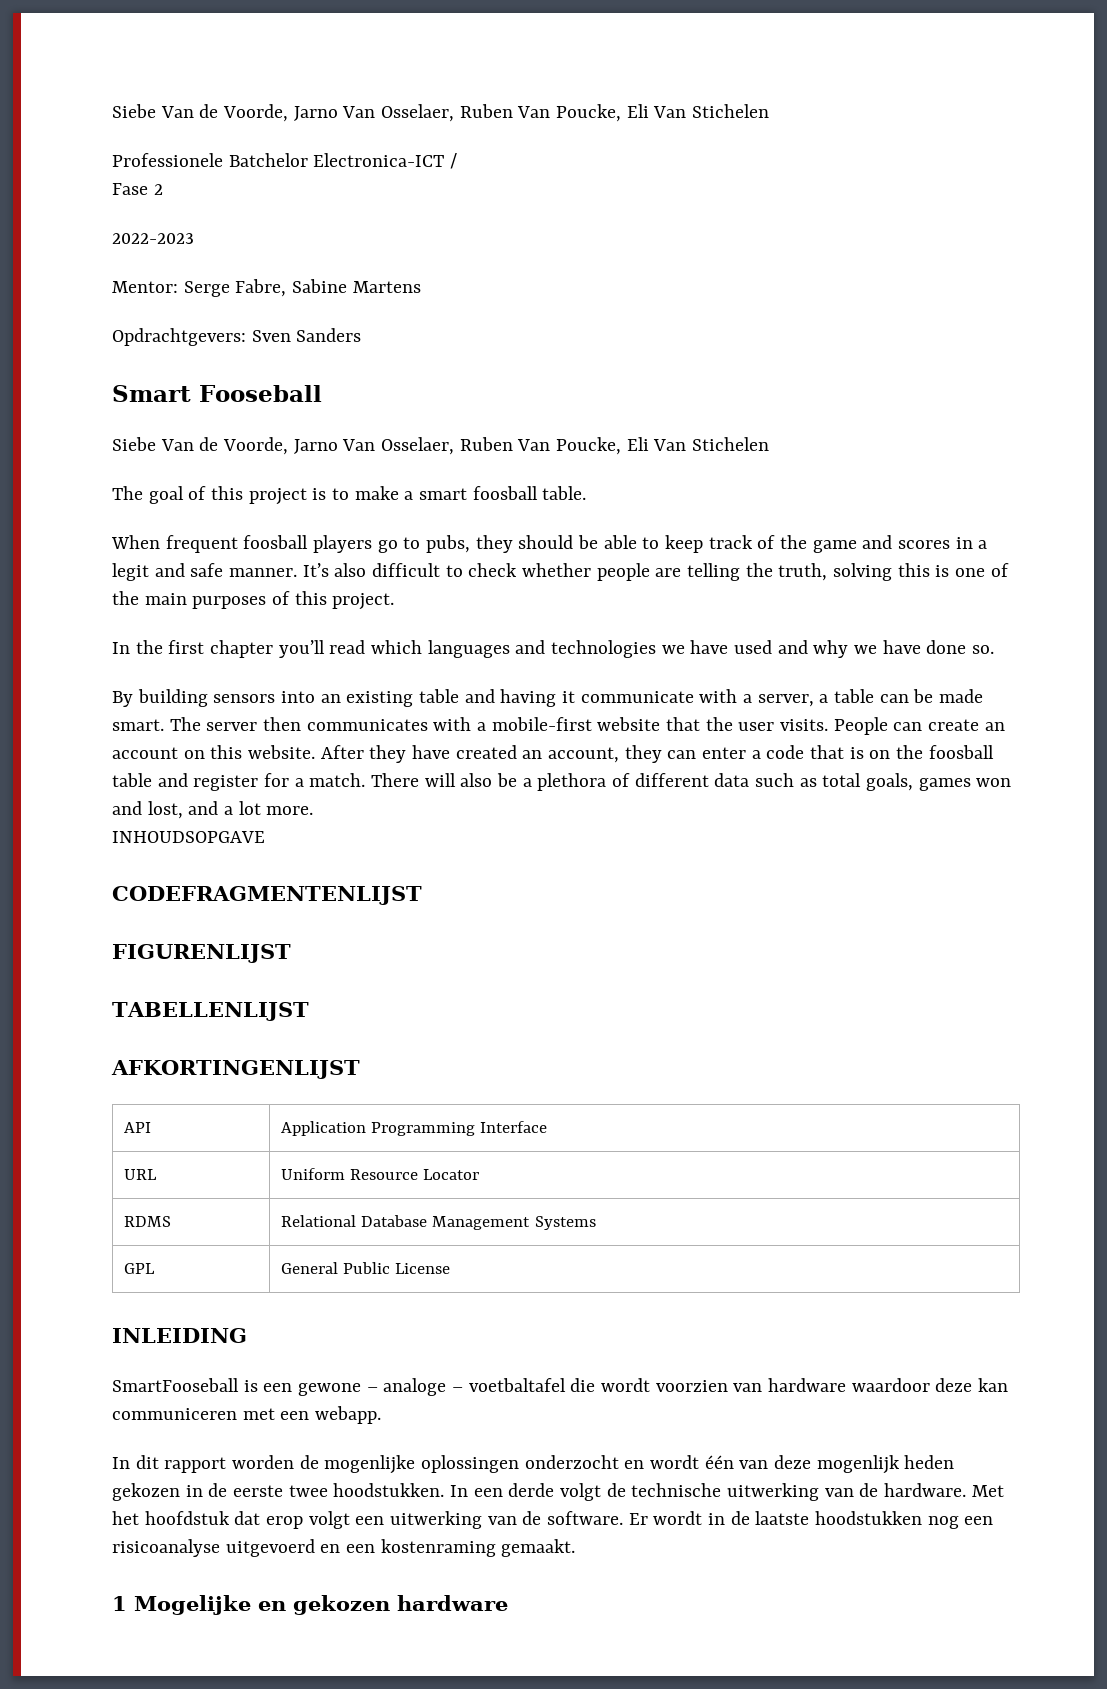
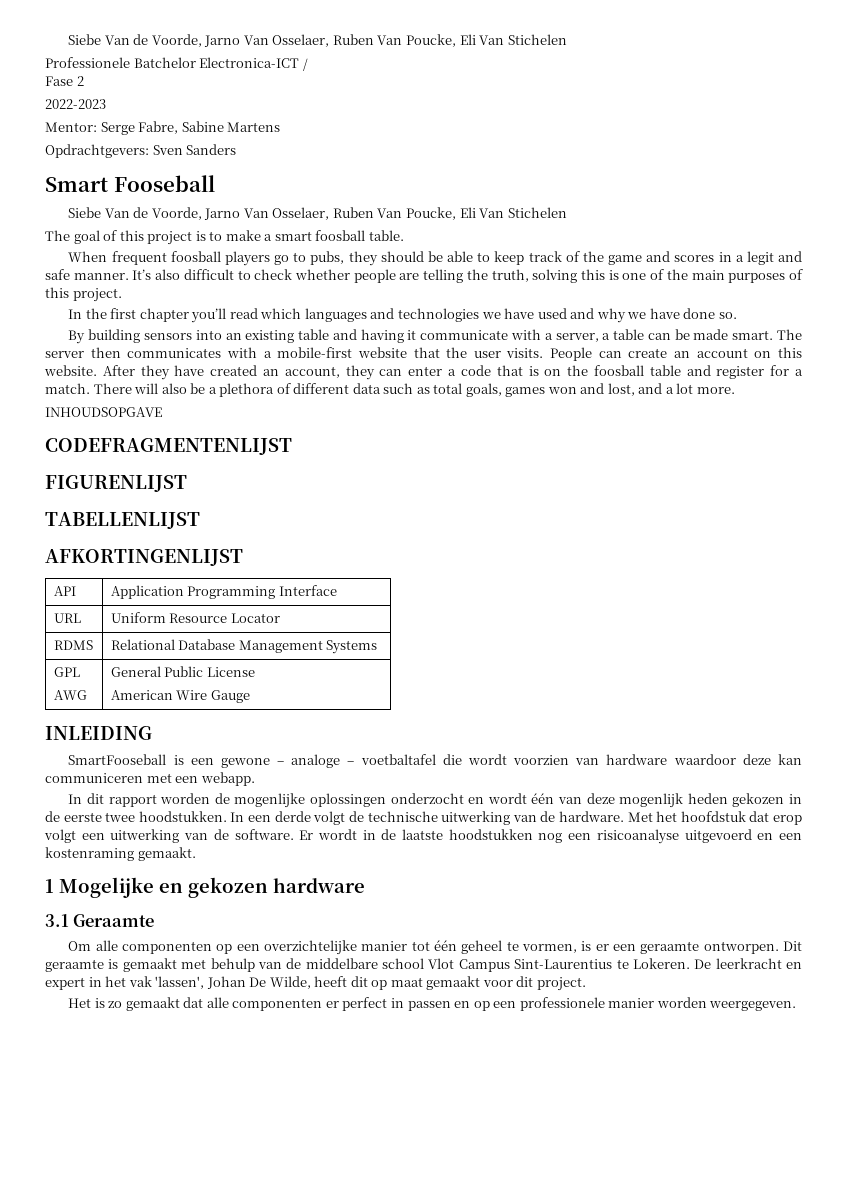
(156, 1268) none -> [53,690,87,700] // AWG
(451, 1268) none -> [110,690,250,703] // American Wire Gauge
(508, 1603) none -> [45,914,155,927] [68,940,803,955] [45,958,802,972] [45,976,586,991] [68,997,797,1011] // 3.1 Geraamte // Om alle componenten op een overzichtelijke manier tot één geheel te vormen, is er een geraamte ontworpen. Dit geraamte is gemaakt met behulp van de middelbare school Vlot Campus Sint-Laurentius te Lokeren. De leerkracht en expert in het vak 'lassen', Johan De Wilde, heeft dit op maat gemaakt voor dit project. // Het is zo gemaakt dat alle componenten er perfect in passen en op een professionele manier worden weergegeven.

